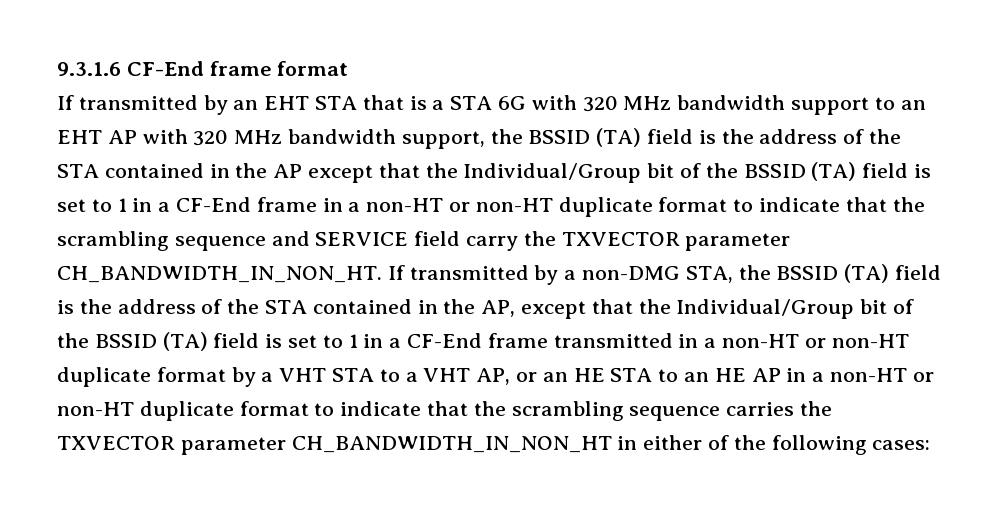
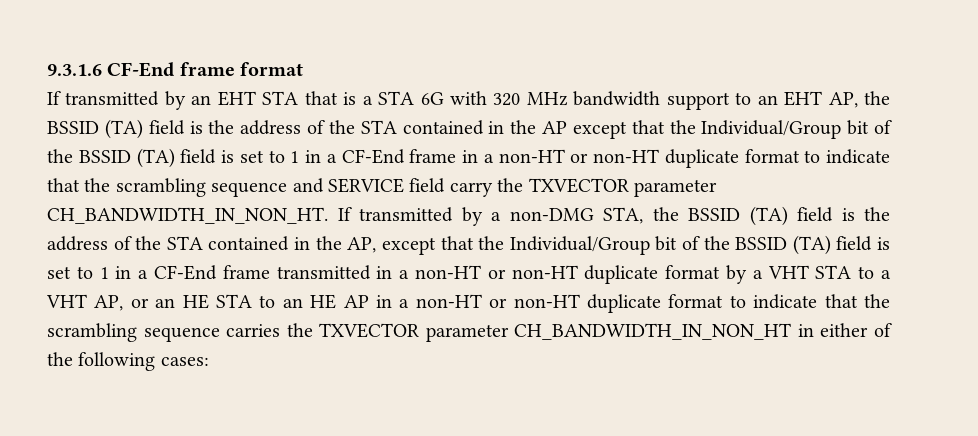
[107,129,485,149] AP with 320 MHz bandwidth support, -> [828,92,858,108] AP,

